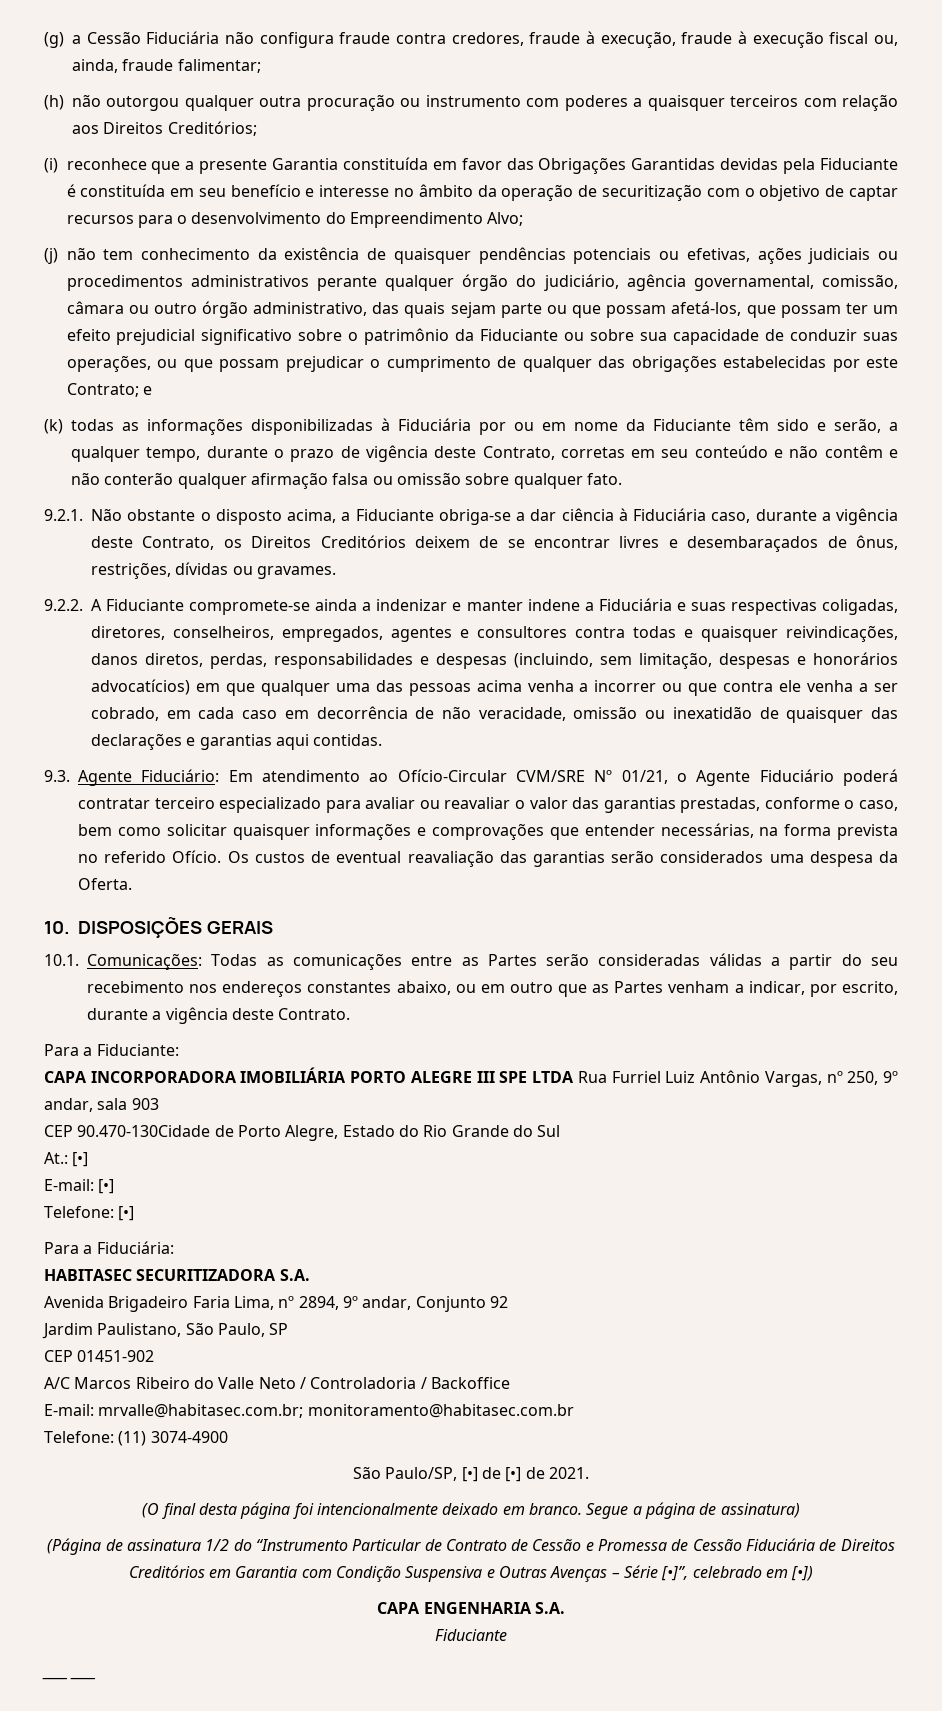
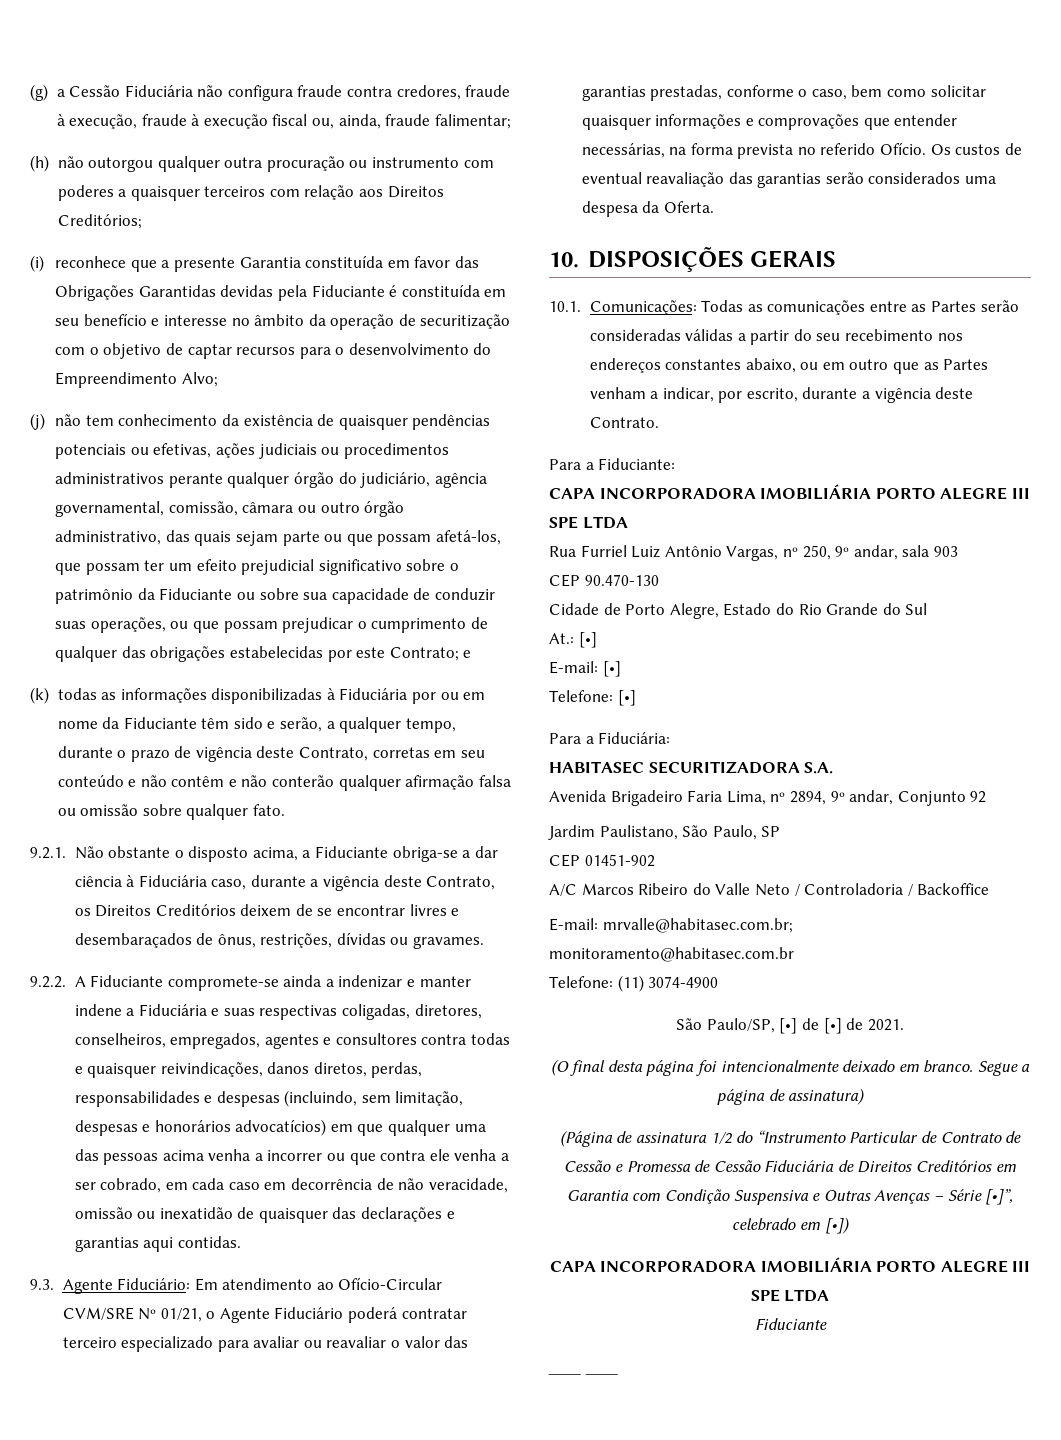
(575, 1077) none -> (628, 522) //
[77,1125,211,1137] 90.470-130Cidade -> [584,574,659,586] [549,603,599,615] 90.470-130 // Cidade
[423,1602,565,1614] ENGENHARIA S.A. -> [600,1257,1031,1273] [750,1289,830,1302] INCORPORADORA IMOBILIÁRIA PORTO ALEGRE III SPE LTDA

